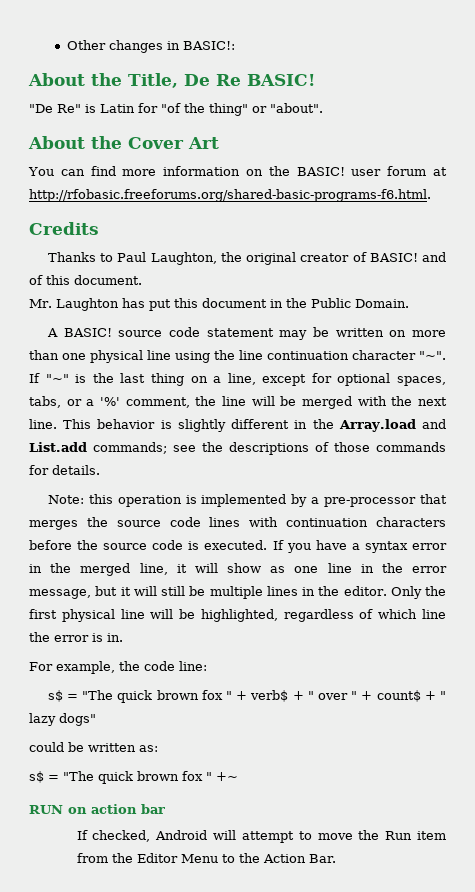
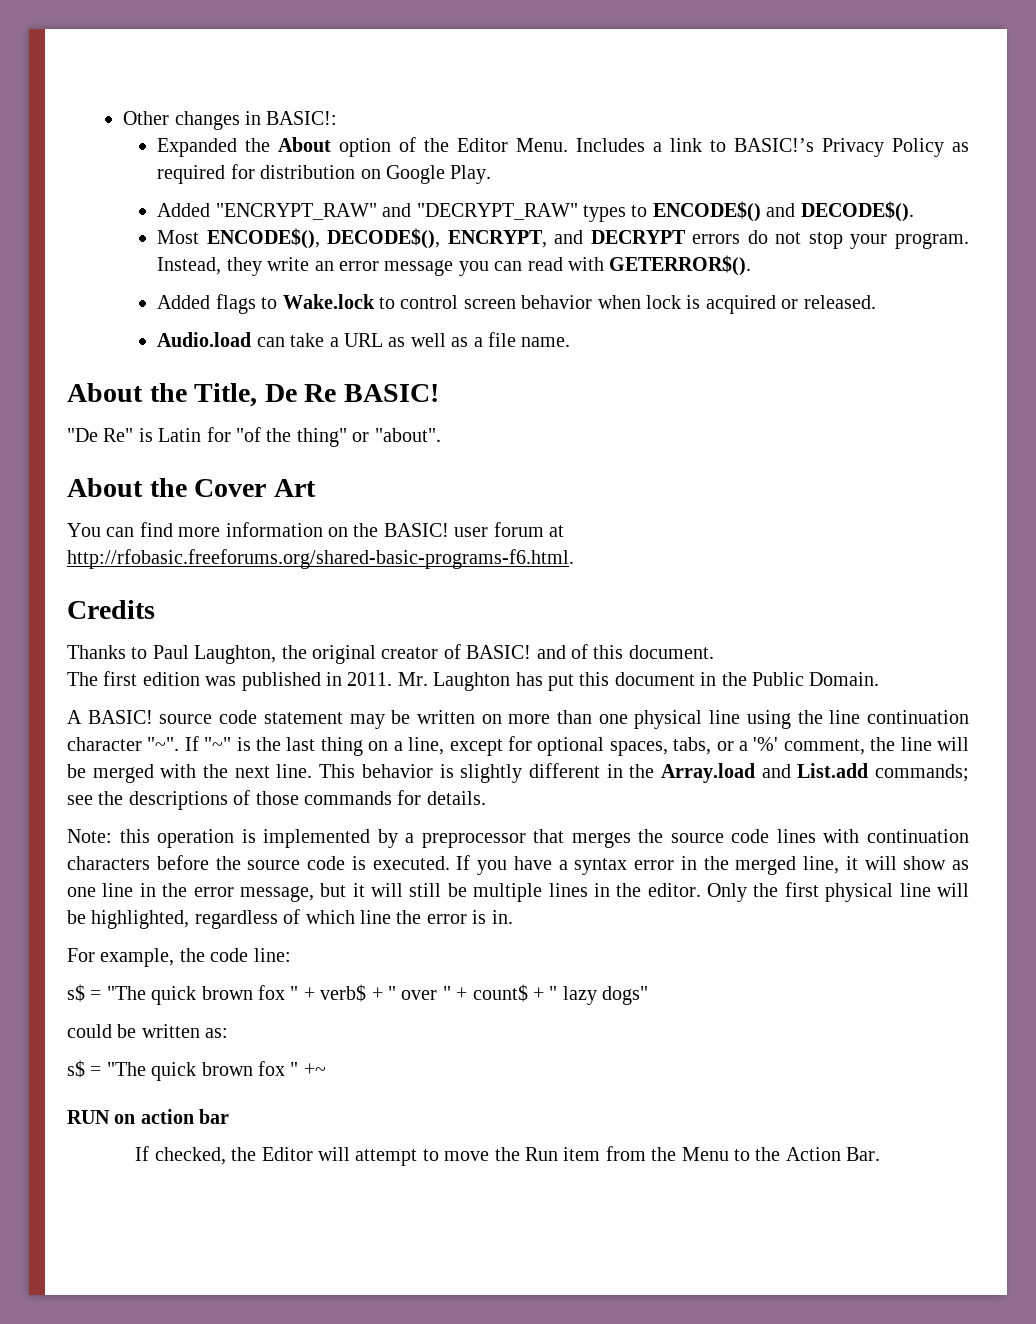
(236, 45) none -> [157,137,970,157] [157,164,492,184] [157,201,914,222] [157,228,969,249] [157,255,752,276] [157,294,876,314] [157,332,571,347] // Expanded the About option of the Editor Menu. Includes a link to BASIC!’s Privacy Policy as required for distribution on Google Play. // Added "ENCRYPT_RAW" and "DECRYPT_RAW" types to ENCODE$() and DECODE$(). // Most ENCODE$(), DECODE$(), ENCRYPT, and DECRYPT errors do not stop your program. Instead, they write an error message you can read with GETERROR$(). // Added flags to Wake.lock to control screen behavior when lock is acquired or released. // Audio.load can take a URL as well as a file name.
(142, 280) none -> [67,671,393,691] The first edition was published in 2011.
[324,497,417,507] pre-processor -> [421,833,526,848] preprocessor
[155,830,208,840] Android -> [231,1147,313,1161] the Editor
[136,853,178,863] Editor -> (677, 1154) none

